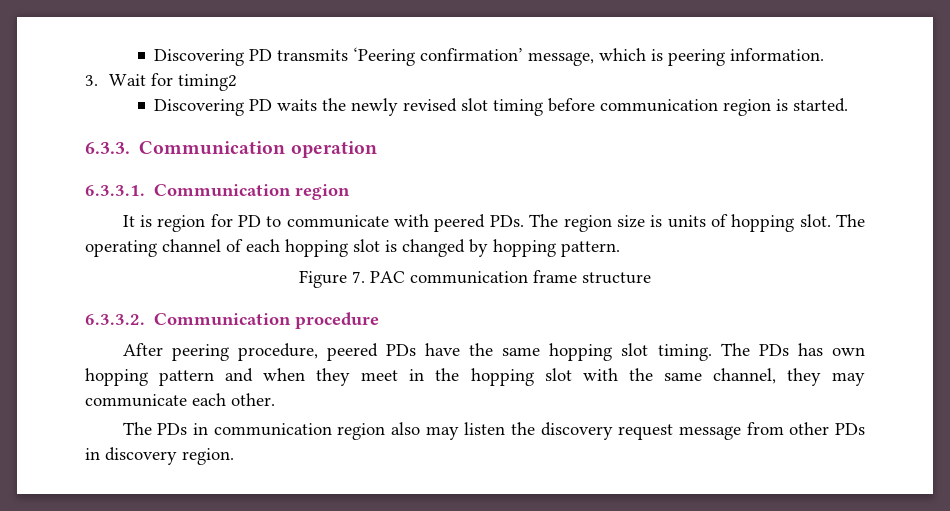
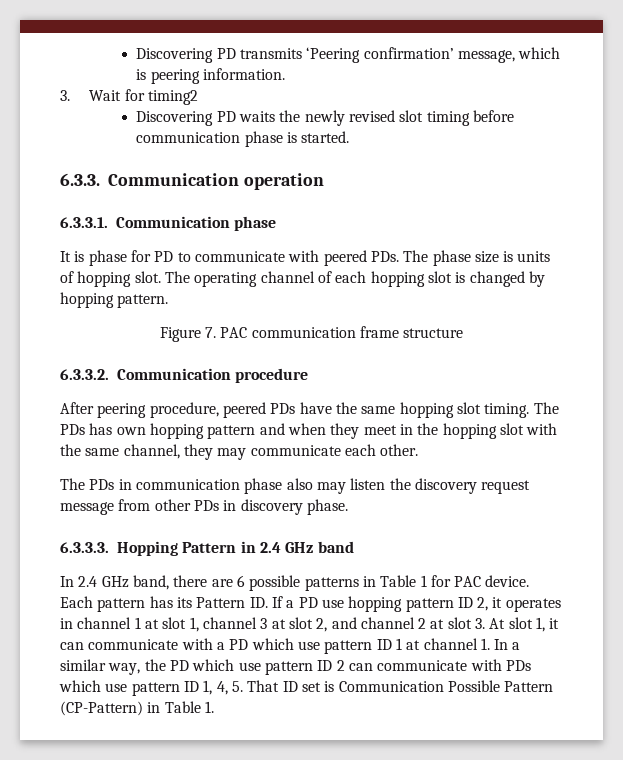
[723,99,772,116] region -> [244,131,283,147] phase
[295,184,351,200] region -> [234,216,277,231] phase
[157,215,206,232] region -> [88,250,127,266] phase
[563,215,612,232] region -> [432,250,471,266] phase
[337,423,386,440] region -> [244,478,283,494] phase
[182,448,234,465] region. -> [306,499,348,515] [60,541,354,556] [60,575,530,591] [60,596,561,612] [60,617,560,632] [60,638,521,654] [60,659,531,675] [59,680,554,696] [60,701,214,716] phase. // 6.3.3.3. Hopping Pattern in 2.4 GHz band // In 2.4 GHz band, there are 6 possible patterns in Table 1 for PAC device. Each pattern has its Pattern ID. If a PD use hopping pattern ID 2, it operates in channel 1 at slot 1, channel 3 at slot 2, and channel 2 at slot 3. At slot 1, it can communicate with a PD which use pattern ID 1 at channel 1. In a similar way, the PD which use pattern ID 2 can communicate with PDs which use pattern ID 1, 4, 5. That ID set is Communication Possible Pattern (CP-Pattern) in Table 1.

